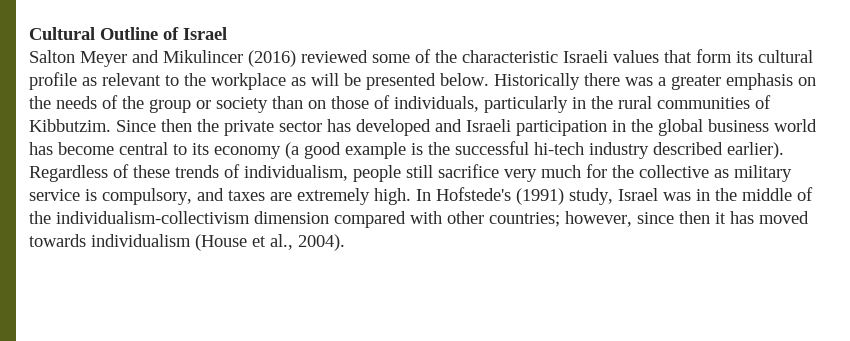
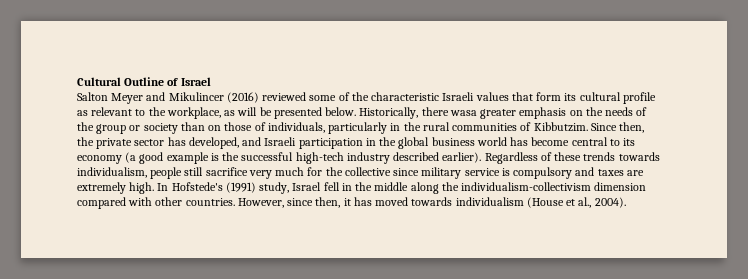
[211,73,286,90] workplace -> [166,107,221,119] workplace,
[494,73,666,90] Historically there was a -> [359,107,477,119] Historically, there wasa
[161,119,192,132] then -> [619,122,645,133] then,
[356,119,431,136] developed -> [188,137,239,149] developed,
[534,142,584,155] hi-tech -> [295,152,344,164] high-tech
[224,164,240,178] of -> [618,152,660,161] towards
[714,169,729,178] as -> [393,168,420,176] since
[102,188,192,205] compulsory, -> [513,167,573,179] compulsory
[663,192,691,201] was -> [323,182,340,191] fell
[797,187,813,201] of -> [410,182,439,194] along
[489,211,710,227] countries; however, since then -> [185,197,341,208] countries. However, since then,

